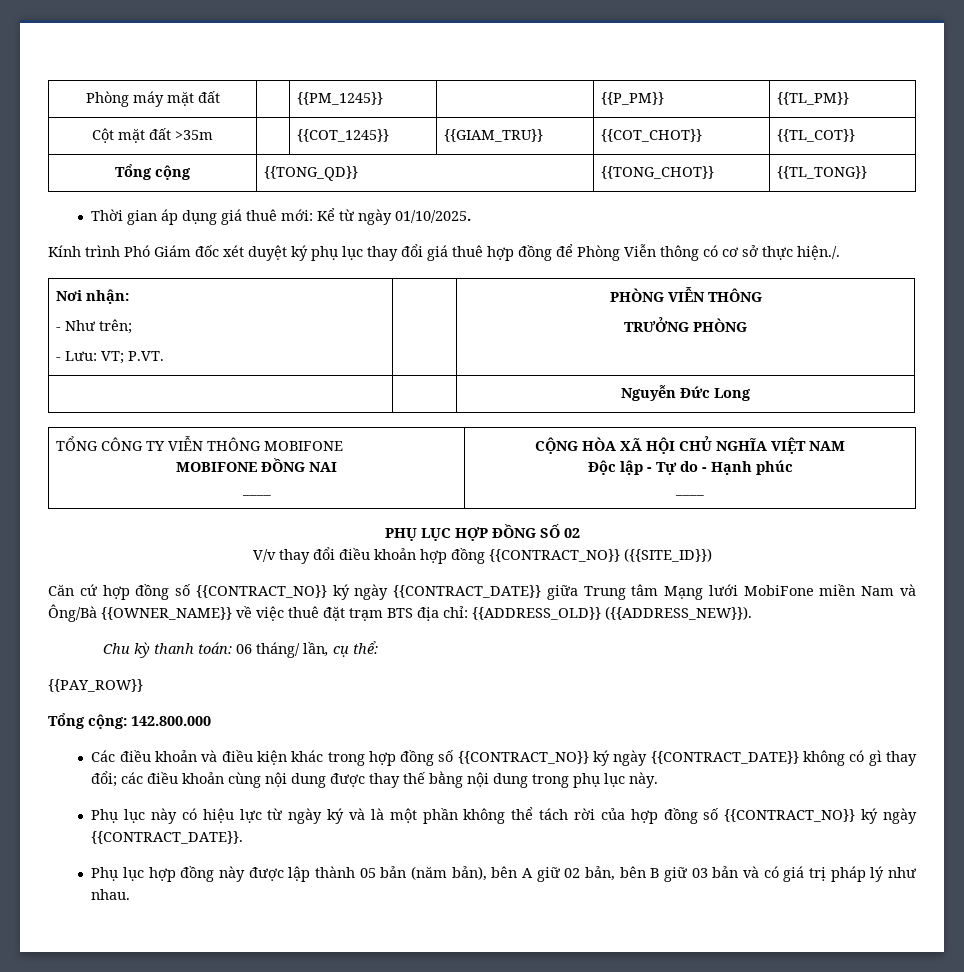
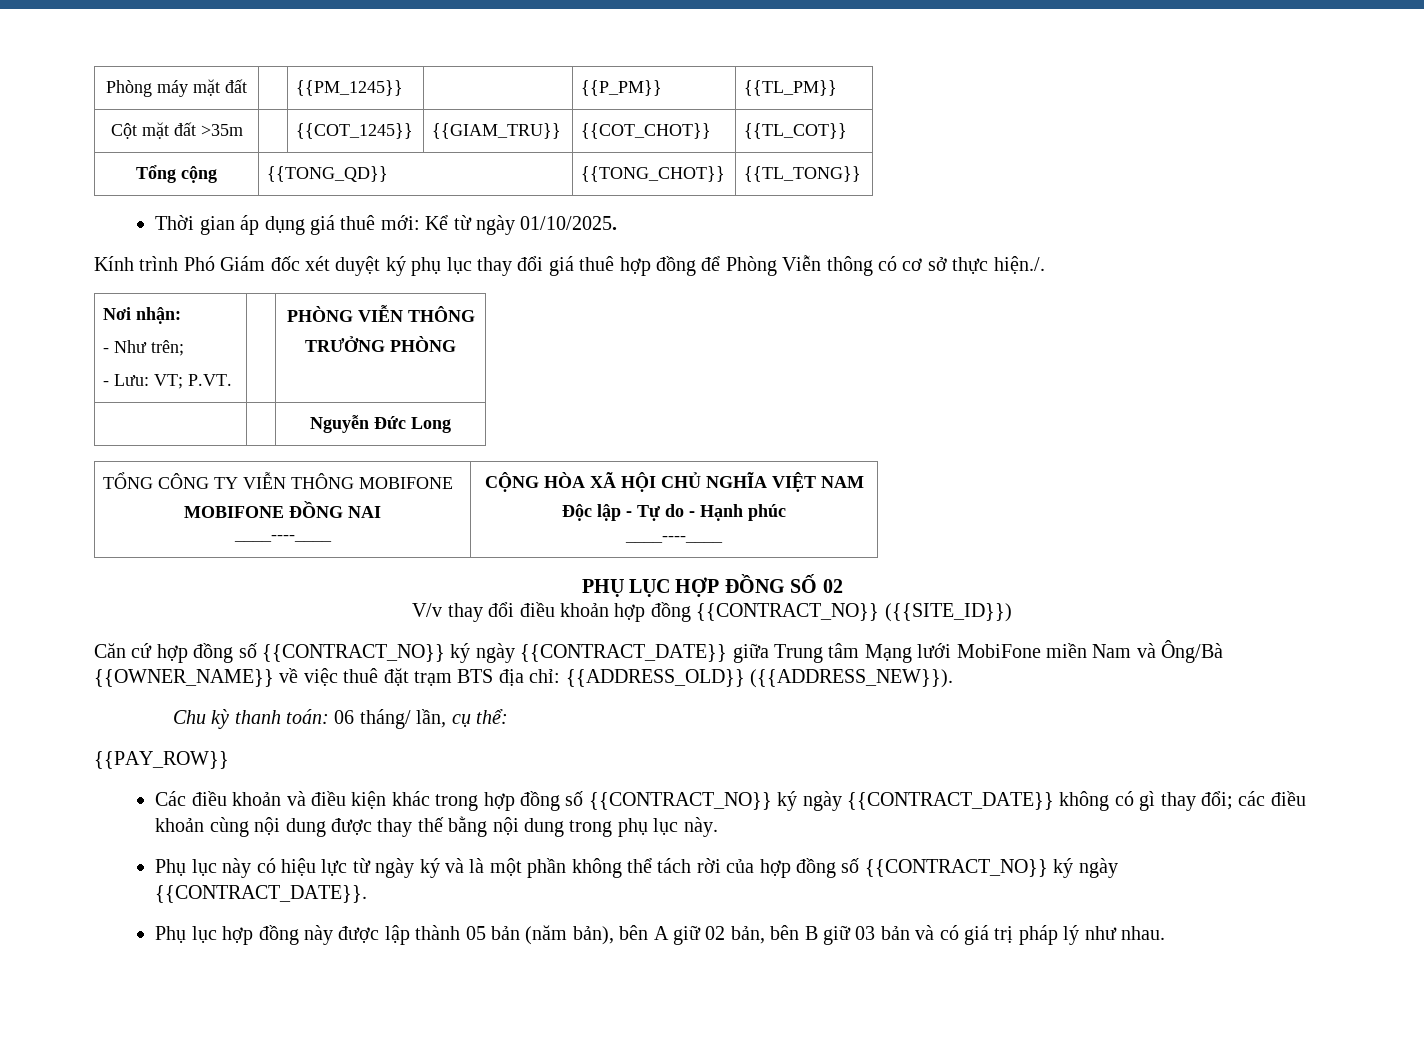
[241,494,271,496] ____ -> [233,535,332,542] ____----____
[675,494,704,496] ____ -> [625,536,723,543] ____----____
[48,713,211,729] // Tổng cộng: 142.800.000 -> (229, 760) none

